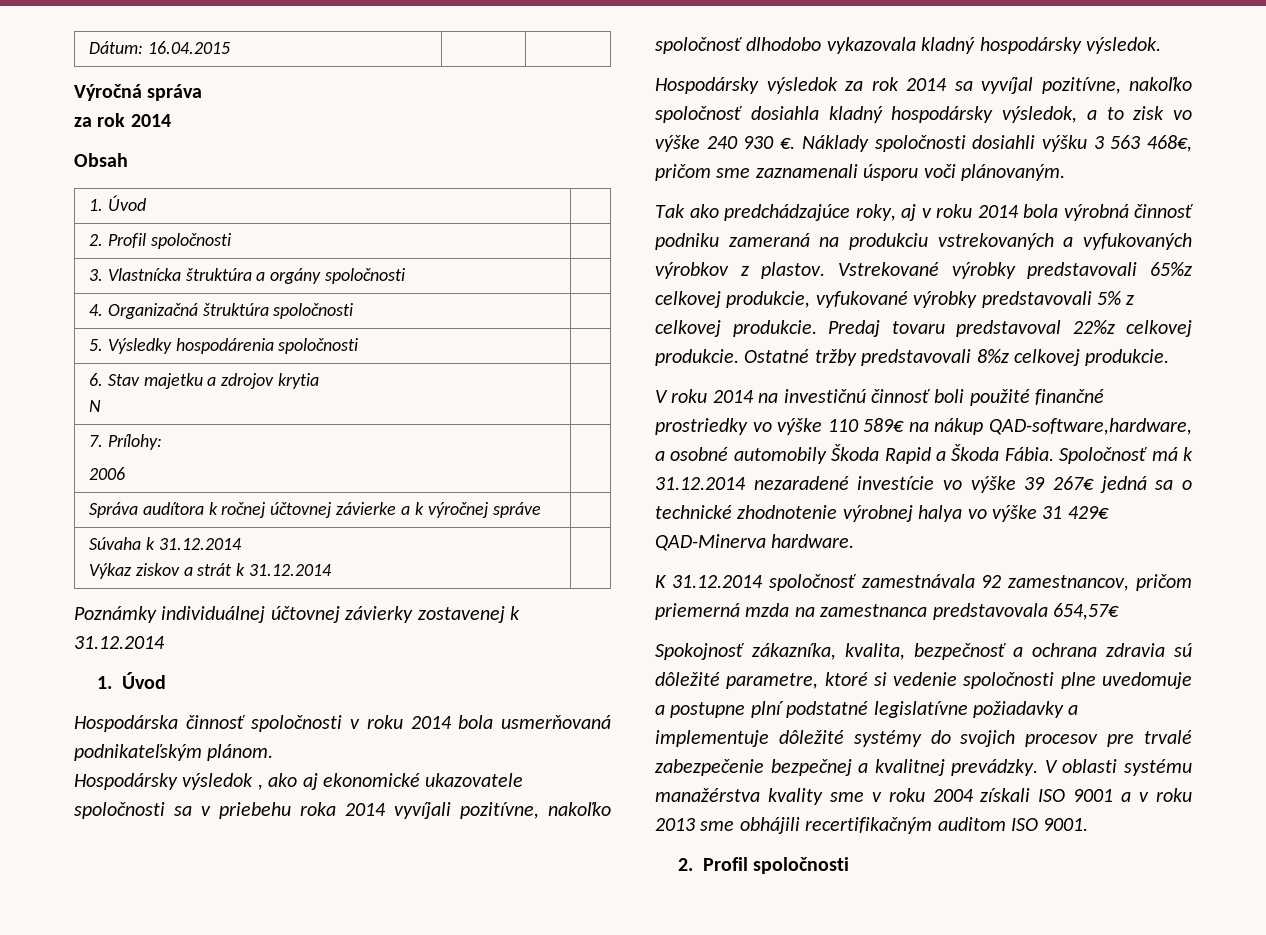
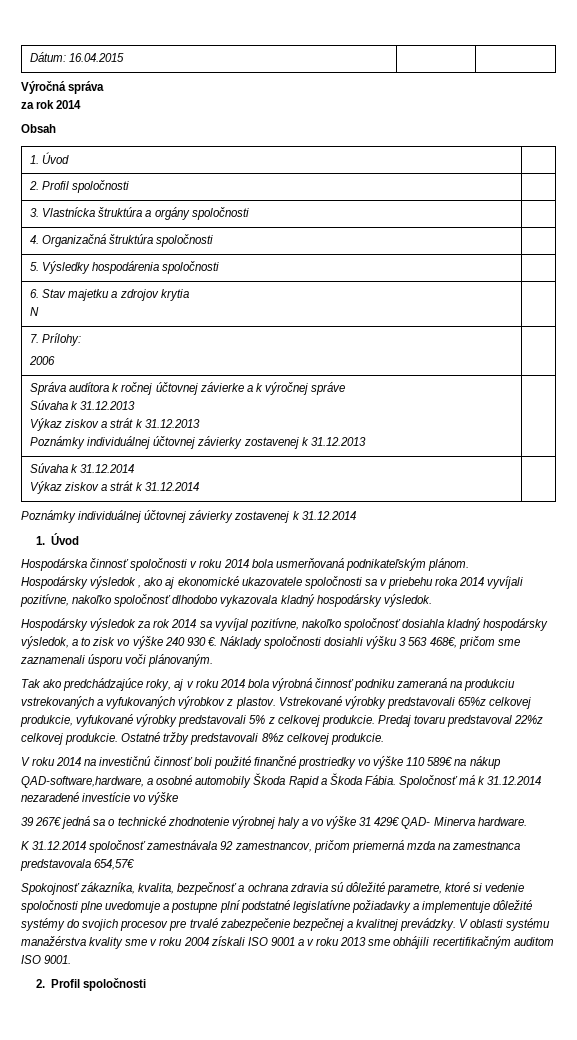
(541, 510) none -> [30,400,136,410] [30,418,200,431] [30,436,366,449] // Súvaha k 31.12.2013 // Výkaz ziskov a strát k 31.12.2013 // Poznámky individuálnej účtovnej závierky zostavenej k 31.12.2013
(1016, 484) none -> (179, 798) //
[918,505,963,522] halya -> [277,817,308,829] haly a
[655,534,766,551] QAD-Minerva -> [401,817,475,829] QAD- Minerva

